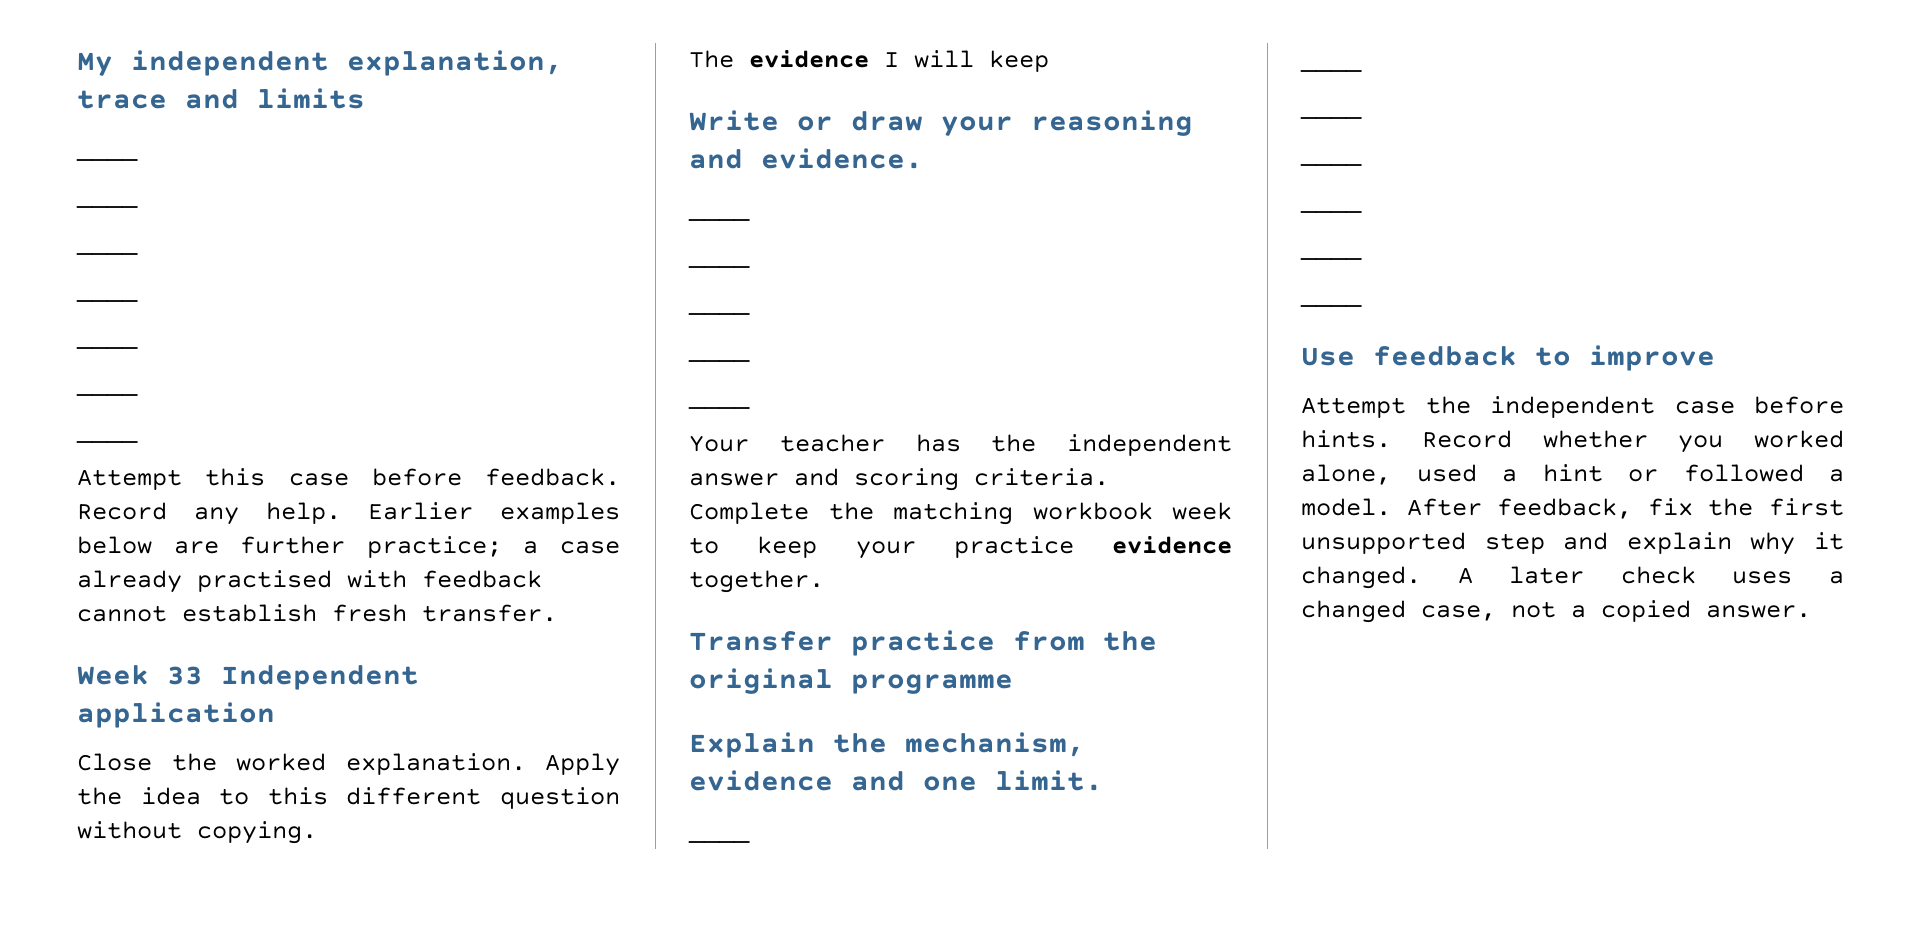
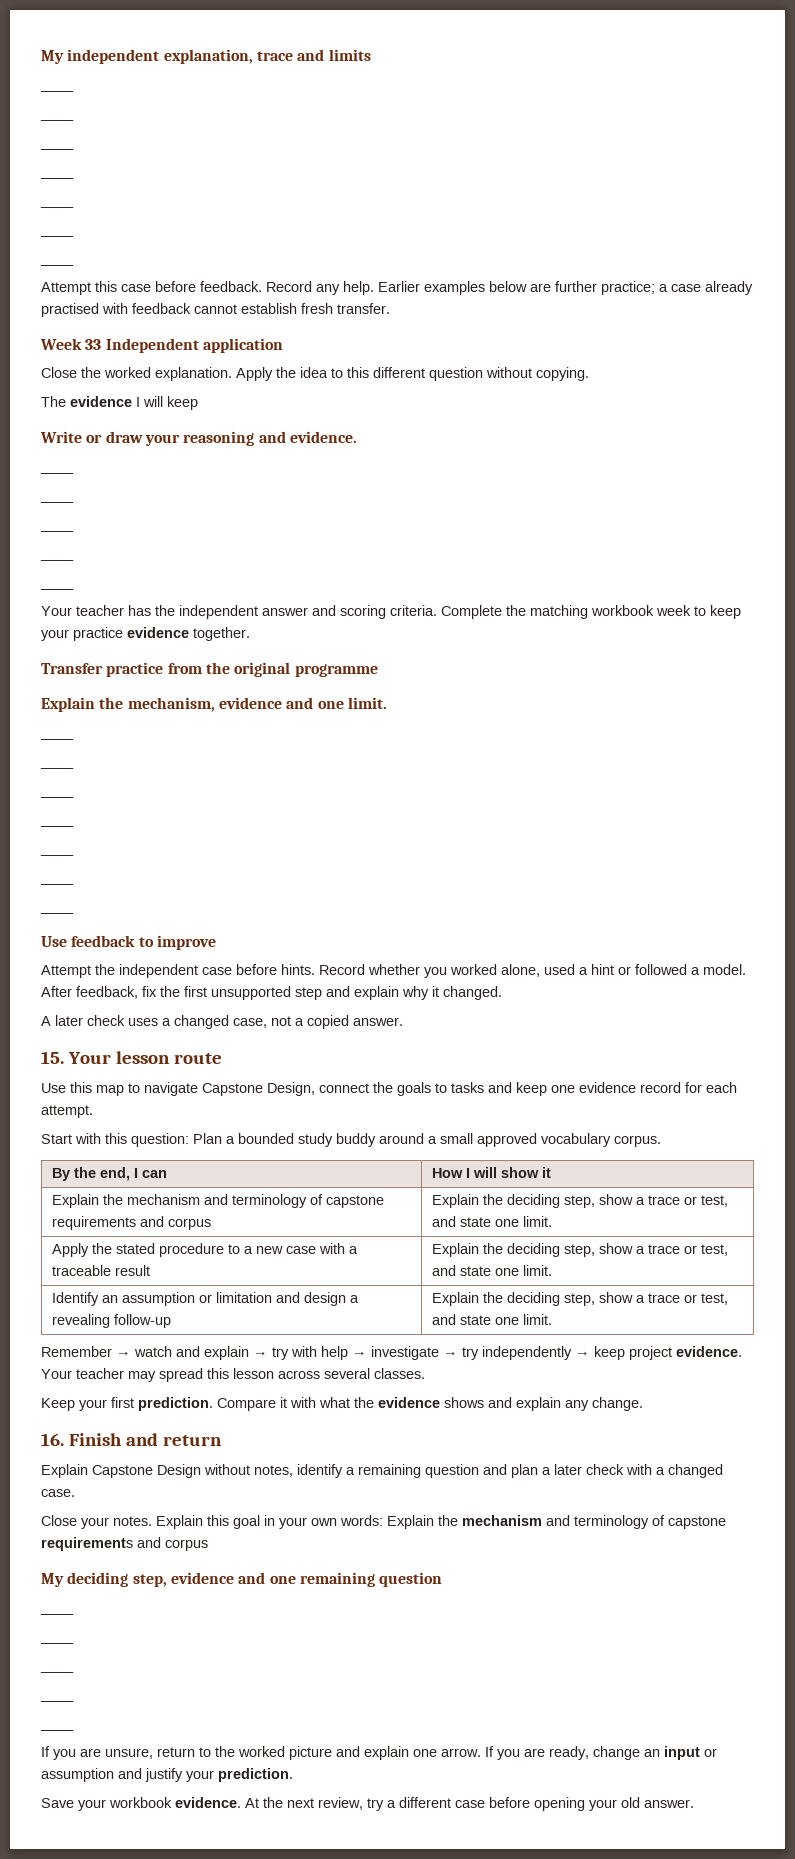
(1421, 577) none -> (502, 993) //
(1811, 611) none -> [41,1051,222,1064] [41,1082,737,1096] [41,1105,93,1118] [41,1133,661,1147] [52,1167,168,1181] [432,1167,552,1178] [52,1194,385,1208] [52,1216,212,1230] [432,1194,729,1208] [432,1216,553,1227] [52,1243,359,1257] [52,1265,151,1276] [432,1243,729,1257] [432,1265,553,1276] [52,1292,360,1306] [52,1314,172,1328] [432,1292,729,1306] [432,1314,553,1325] [41,1346,742,1360] [41,1368,425,1382] [41,1397,643,1411] [41,1433,222,1446] [41,1464,723,1478] [41,1489,75,1497] [41,1515,726,1529] [41,1537,208,1551] [41,1572,443,1587] [40,1612,74,1615] [40,1641,74,1644] [40,1670,74,1673] [40,1699,74,1702] [40,1728,74,1731] [41,1746,717,1760] [41,1768,293,1782] [41,1797,694,1811] // 15. Your lesson route // Use this map to navigate Capstone Design, connect the goals to tasks and keep one evidence record for each attempt. // Start with this question: Plan a bounded study buddy around a small approved vocabulary corpus. // By the end, I can | How I will show it // Explain the mechanism and terminology of capstone requirements and corpus | Explain the deciding step, show a trace or test, and state one limit. // Apply the stated procedure to a new case with a traceable result | Explain the deciding step, show a trace or test, and state one limit. // Identify an assumption or limitation and design a revealing follow-up | Explain the deciding step, show a trace or test, and state one limit. // Remember → watch and explain → try with help → investigate → try independently → keep project evidence. Your teacher may spread this lesson across several classes. // Keep your first prediction. Compare it with what the evidence shows and explain any change. // 16. Finish and return // Explain Capstone Design without notes, identify a remaining question and plan a later check with a changed case. // Close your notes. Explain this goal in your own words: Explain the mechanism and terminology of capstone requirements and corpus // My deciding step, evidence and one remaining question // ____ // ____ // ____ // ____ // ____ // If you are unsure, return to the worked picture and explain one arrow. If you are ready, change an input or assumption and justify your prediction. // Save your workbook evidence. At the next review, try a different case before opening your old answer.

